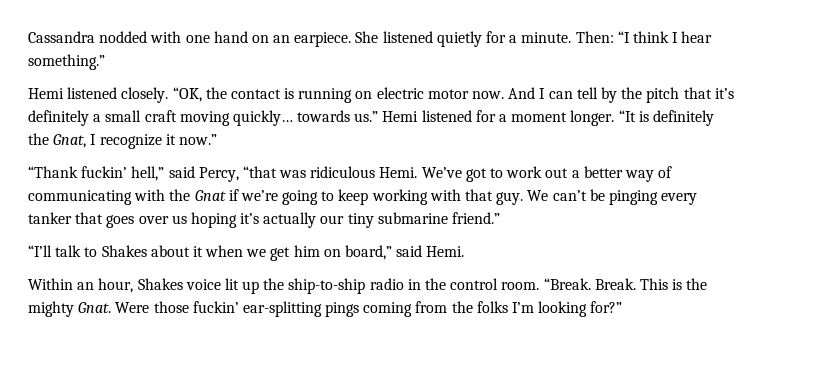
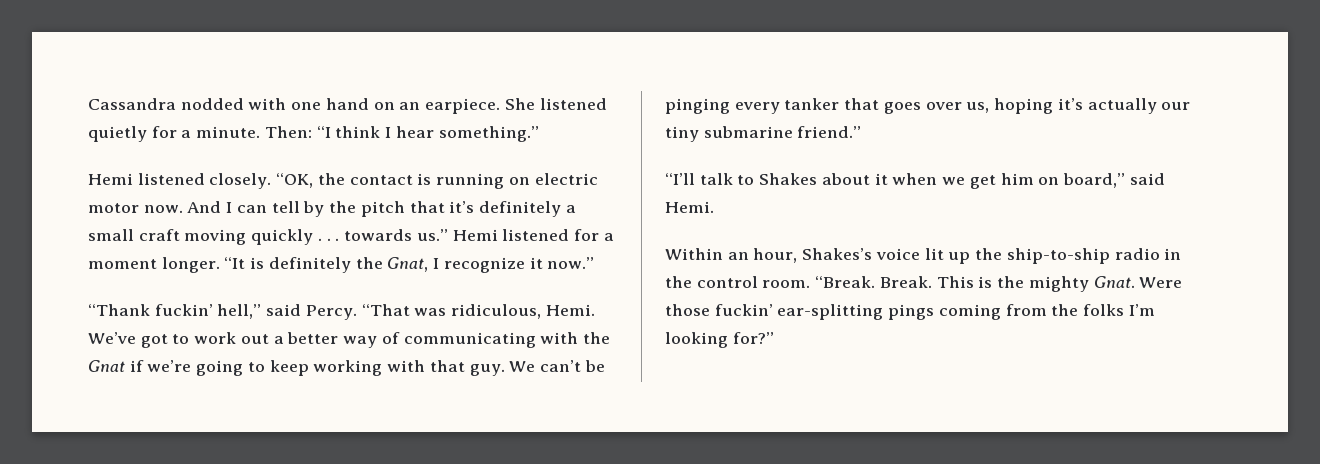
[232,110,293,126] quickly… -> [251,229,340,245] quickly . . .
[198,166,376,182] Percy, “that was ridiculous -> [305,304,542,320] Percy. “That was ridiculous,
[171,215,187,224] us -> [966,102,990,113] us,
[137,278,183,290] Shakes -> [802,248,873,260] Shakes’s

